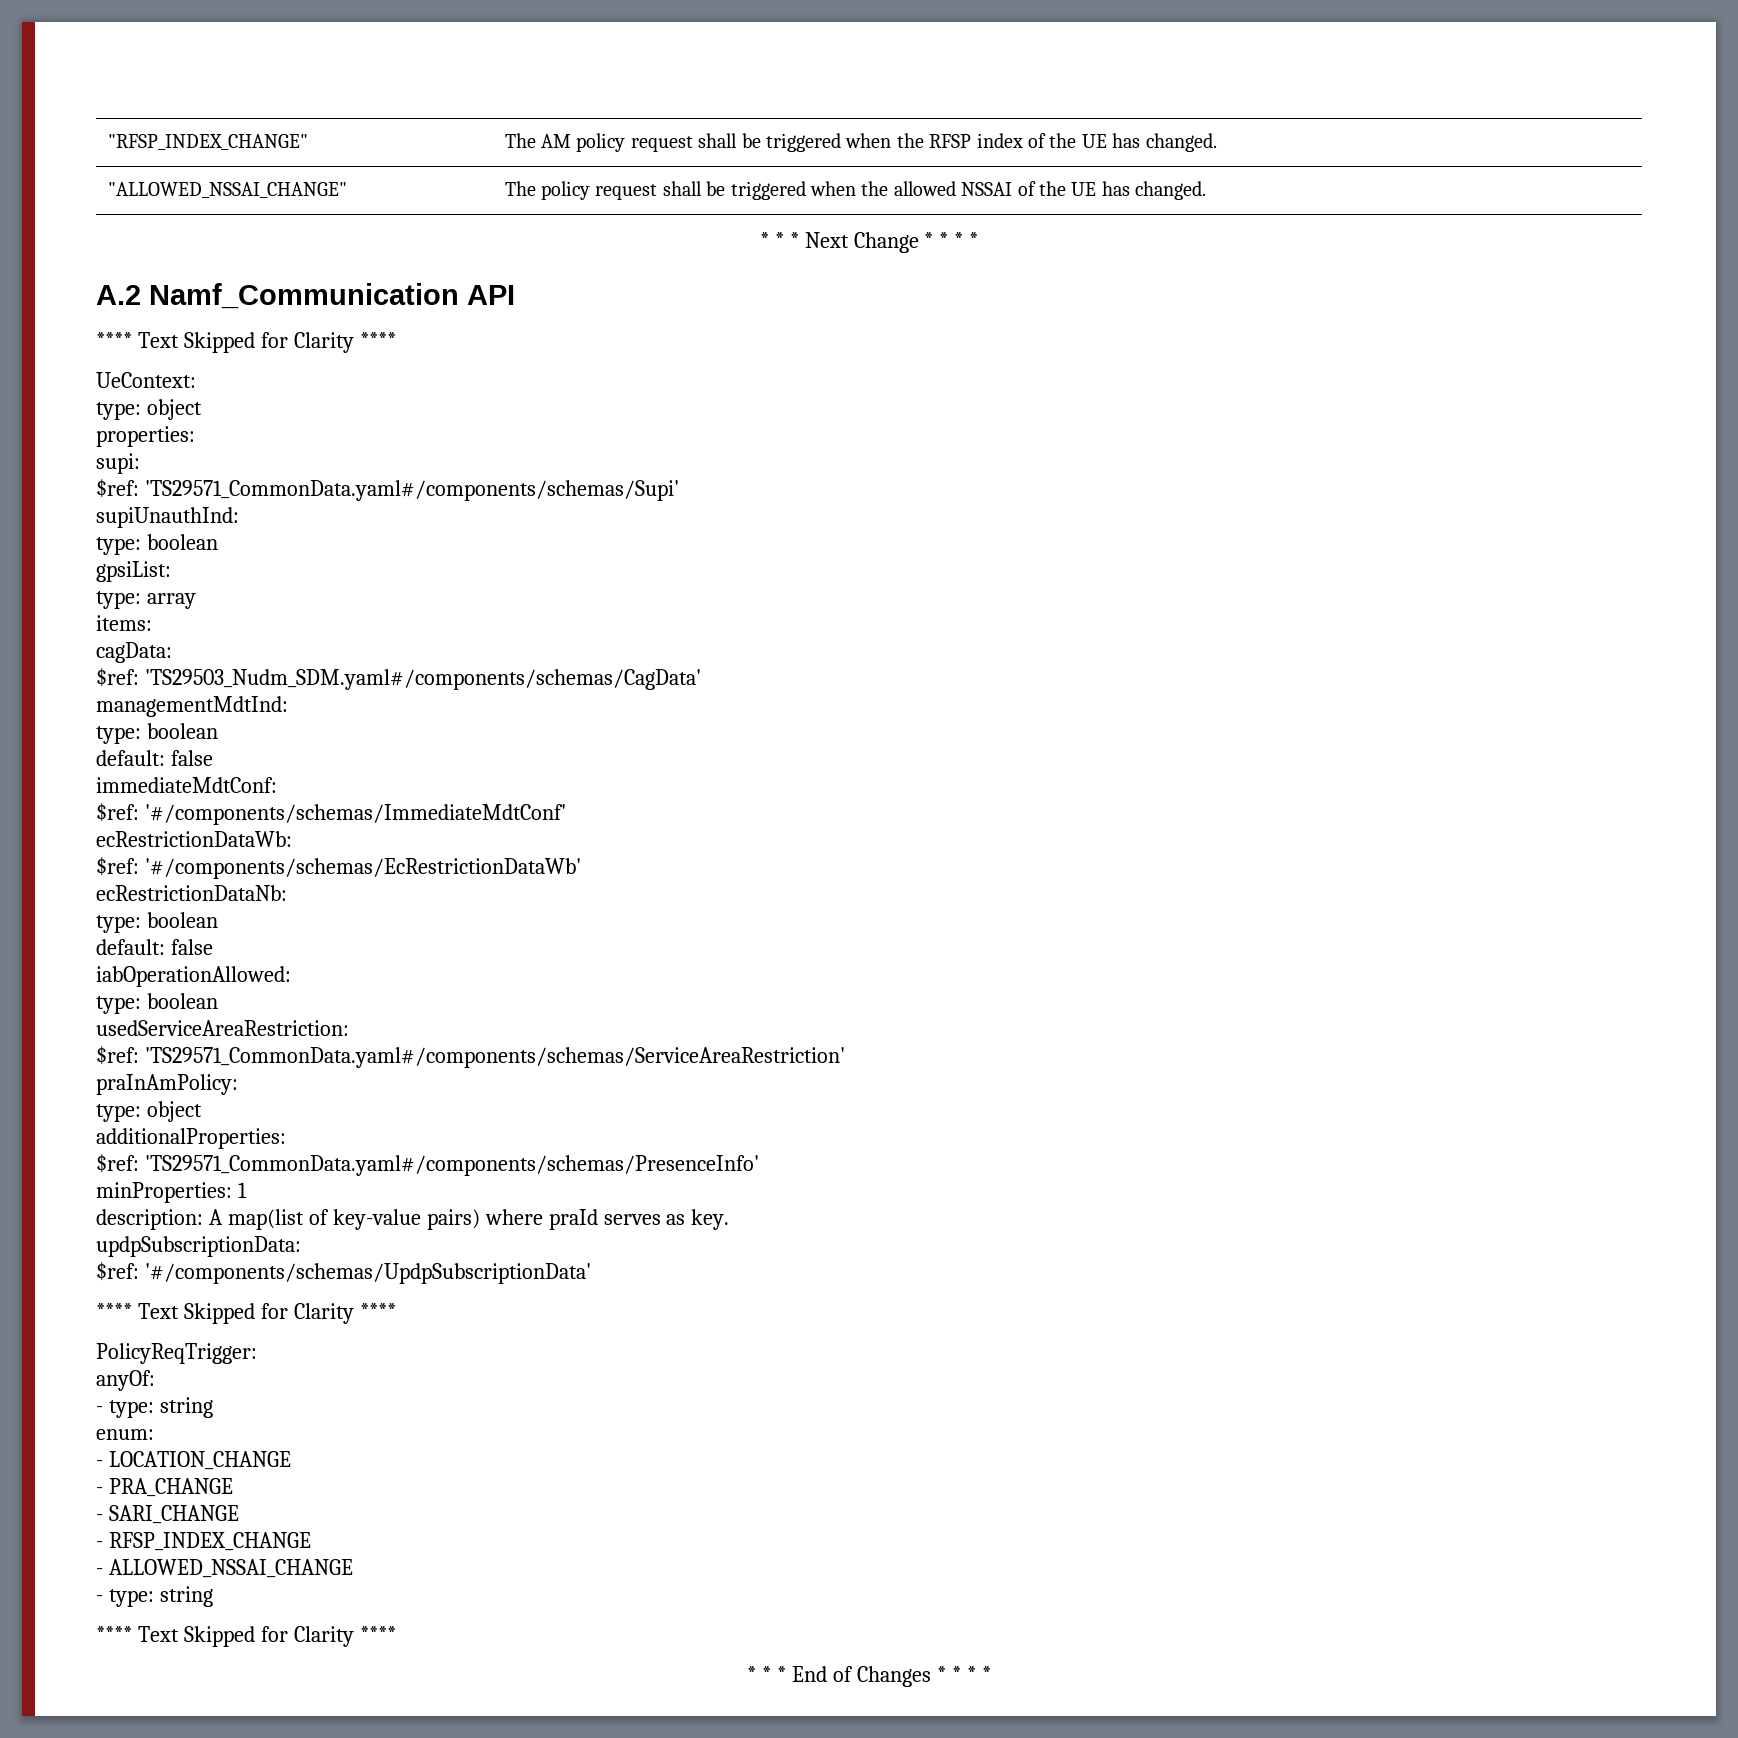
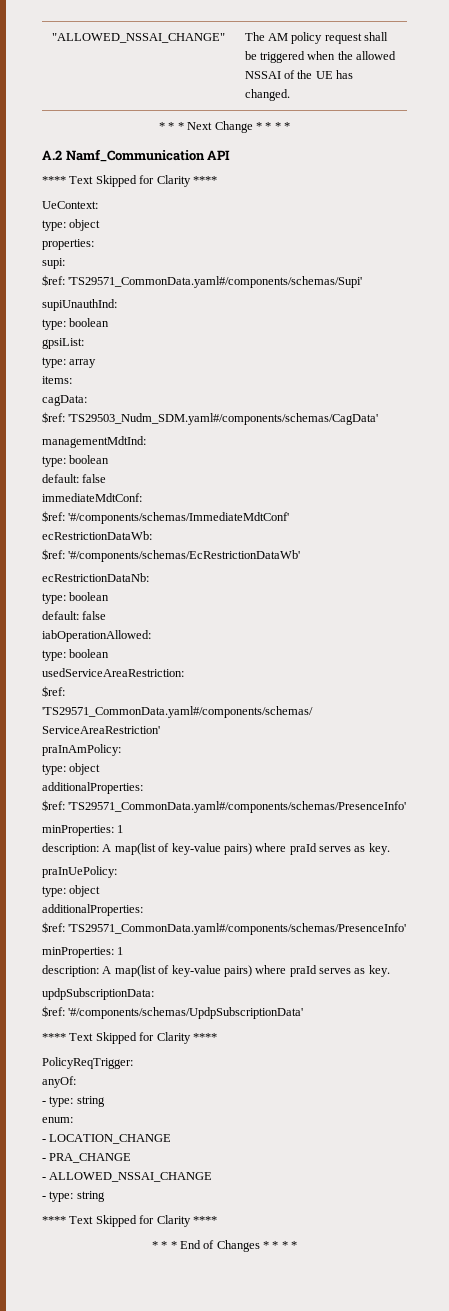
[107,134,308,150] "RFSP_INDEX_CHANGE" -> [51,33,225,43] "ALLOWED_NSSAI_CHANGE"
[929,133,1217,152] [107,182,347,198] [504,181,889,200] RFSP index of the UE has changed. // "ALLOWED_NSSAI_CHANGE" | The policy request shall be triggered when the -> (353, 55) none
(730, 1219) none -> [42,866,117,878] [42,885,101,897] [42,904,143,916] [42,922,407,935] [42,947,124,958] [42,965,390,977] // praInUePolicy: // type: object // additionalProperties: // $ref: 'TS29571_CommonData.yaml#/components/schemas/PresenceInfo' // minProperties: 1 // description: A map(list of key-value pairs) where praId serves as key.
[96,1505,239,1524] [96,1532,311,1551] // - SARI_CHANGE // - RFSP_INDEX_CHANGE -> (132, 1158) none

